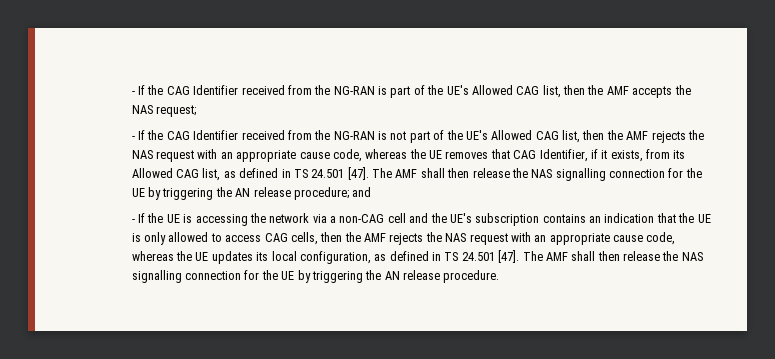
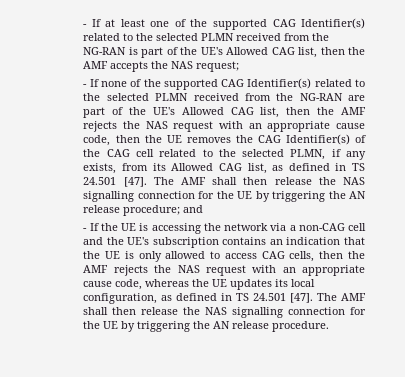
[131,85,239,95] - If the CAG Identifier -> [83,18,365,30] [83,33,235,41] - If at least one of the supported CAG Identifier(s) related to the selected PLMN
[147,130,407,140] the CAG Identifier received from the NG-RAN is not -> [101,78,365,90] [83,93,366,101] none of the supported CAG Identifier(s) related to the selected PLMN received from the NG-RAN are
[365,149,408,159] whereas -> [115,135,140,143] then
[490,149,608,162] that CAG Identifier, if it -> [235,134,367,145] [83,149,366,160] the CAG Identifier(s) of the CAG cell related to the selected PLMN, if any

